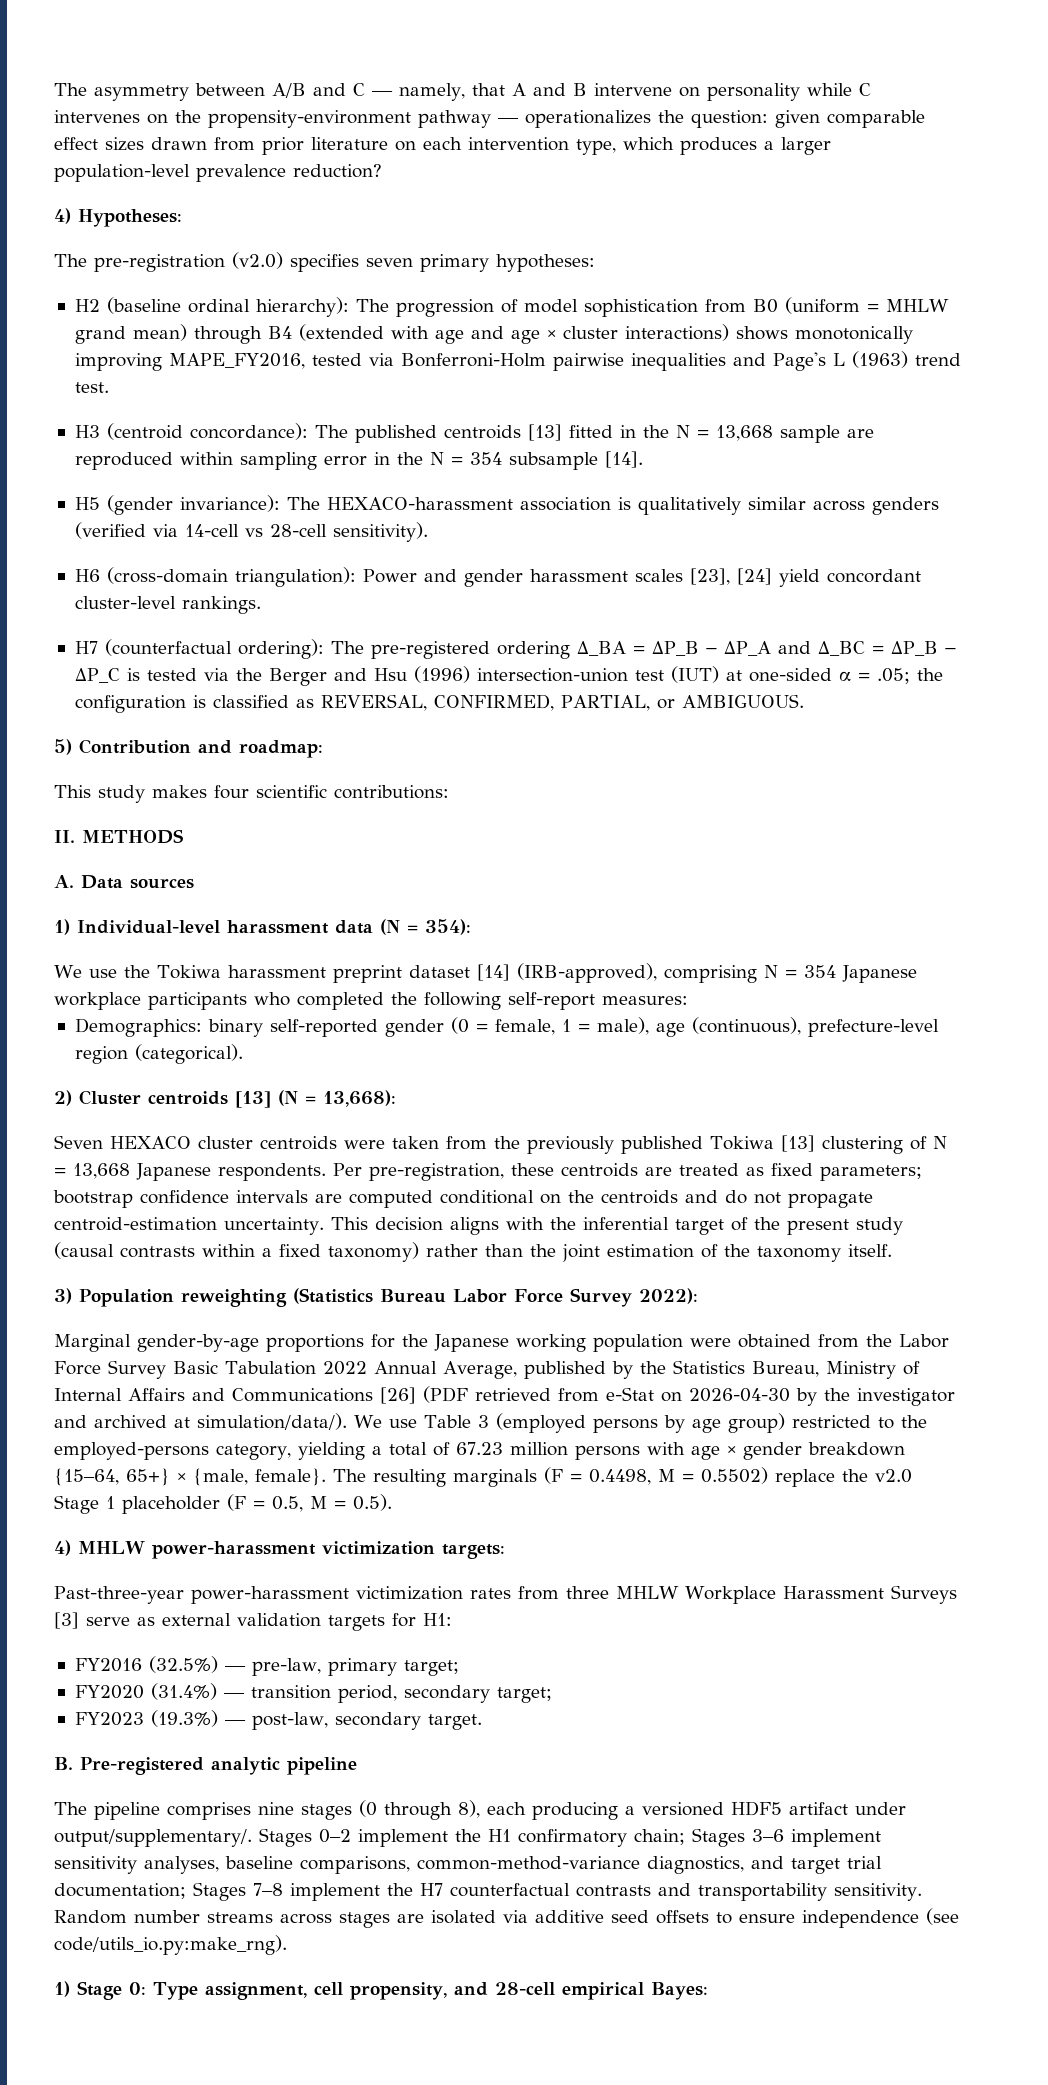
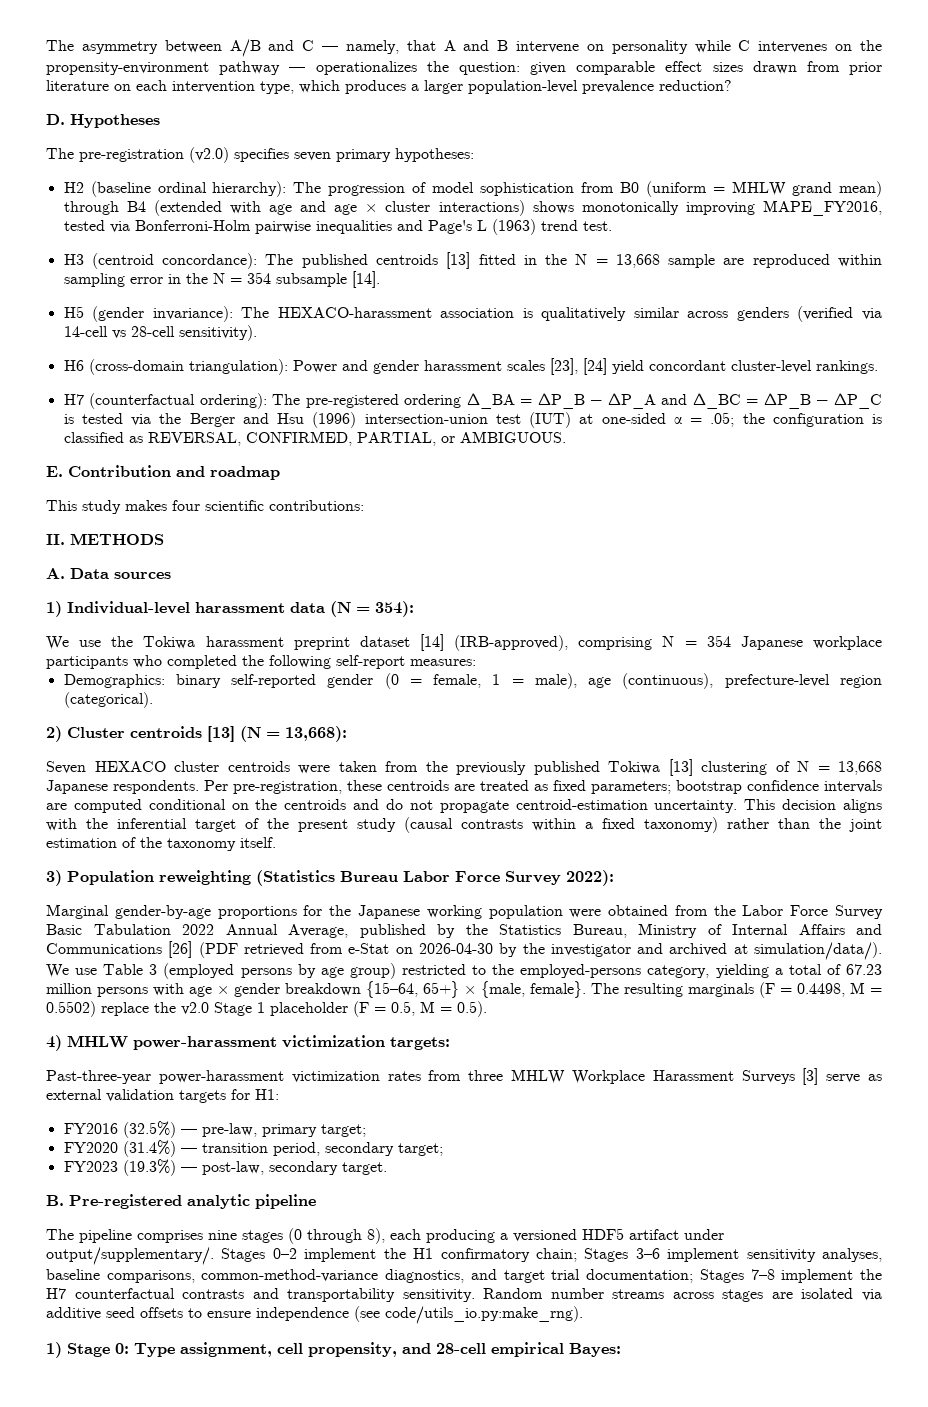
[54,208,182,227] 4) Hypotheses: -> [46,114,160,128] D. Hypotheses
[54,739,72,755] 5) -> [46,466,63,477] E.
[239,740,323,758] roadmap: -> [210,466,280,480] roadmap

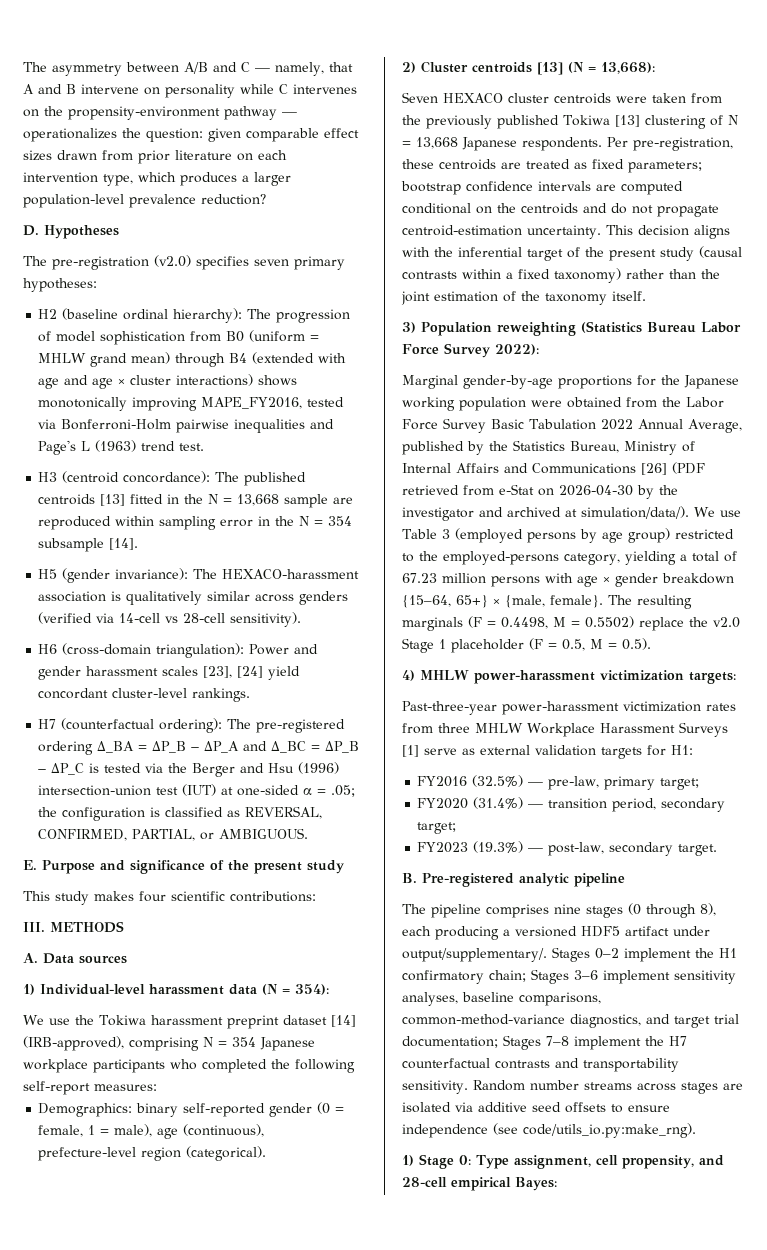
[68,465,280,480] Contribution and roadmap -> [42,860,344,874] Purpose and significance of the present study
[46,534,65,545] II. -> [23,922,45,932] III.
[802,1068,819,1085] [3] -> [402,745,419,757] [1]

